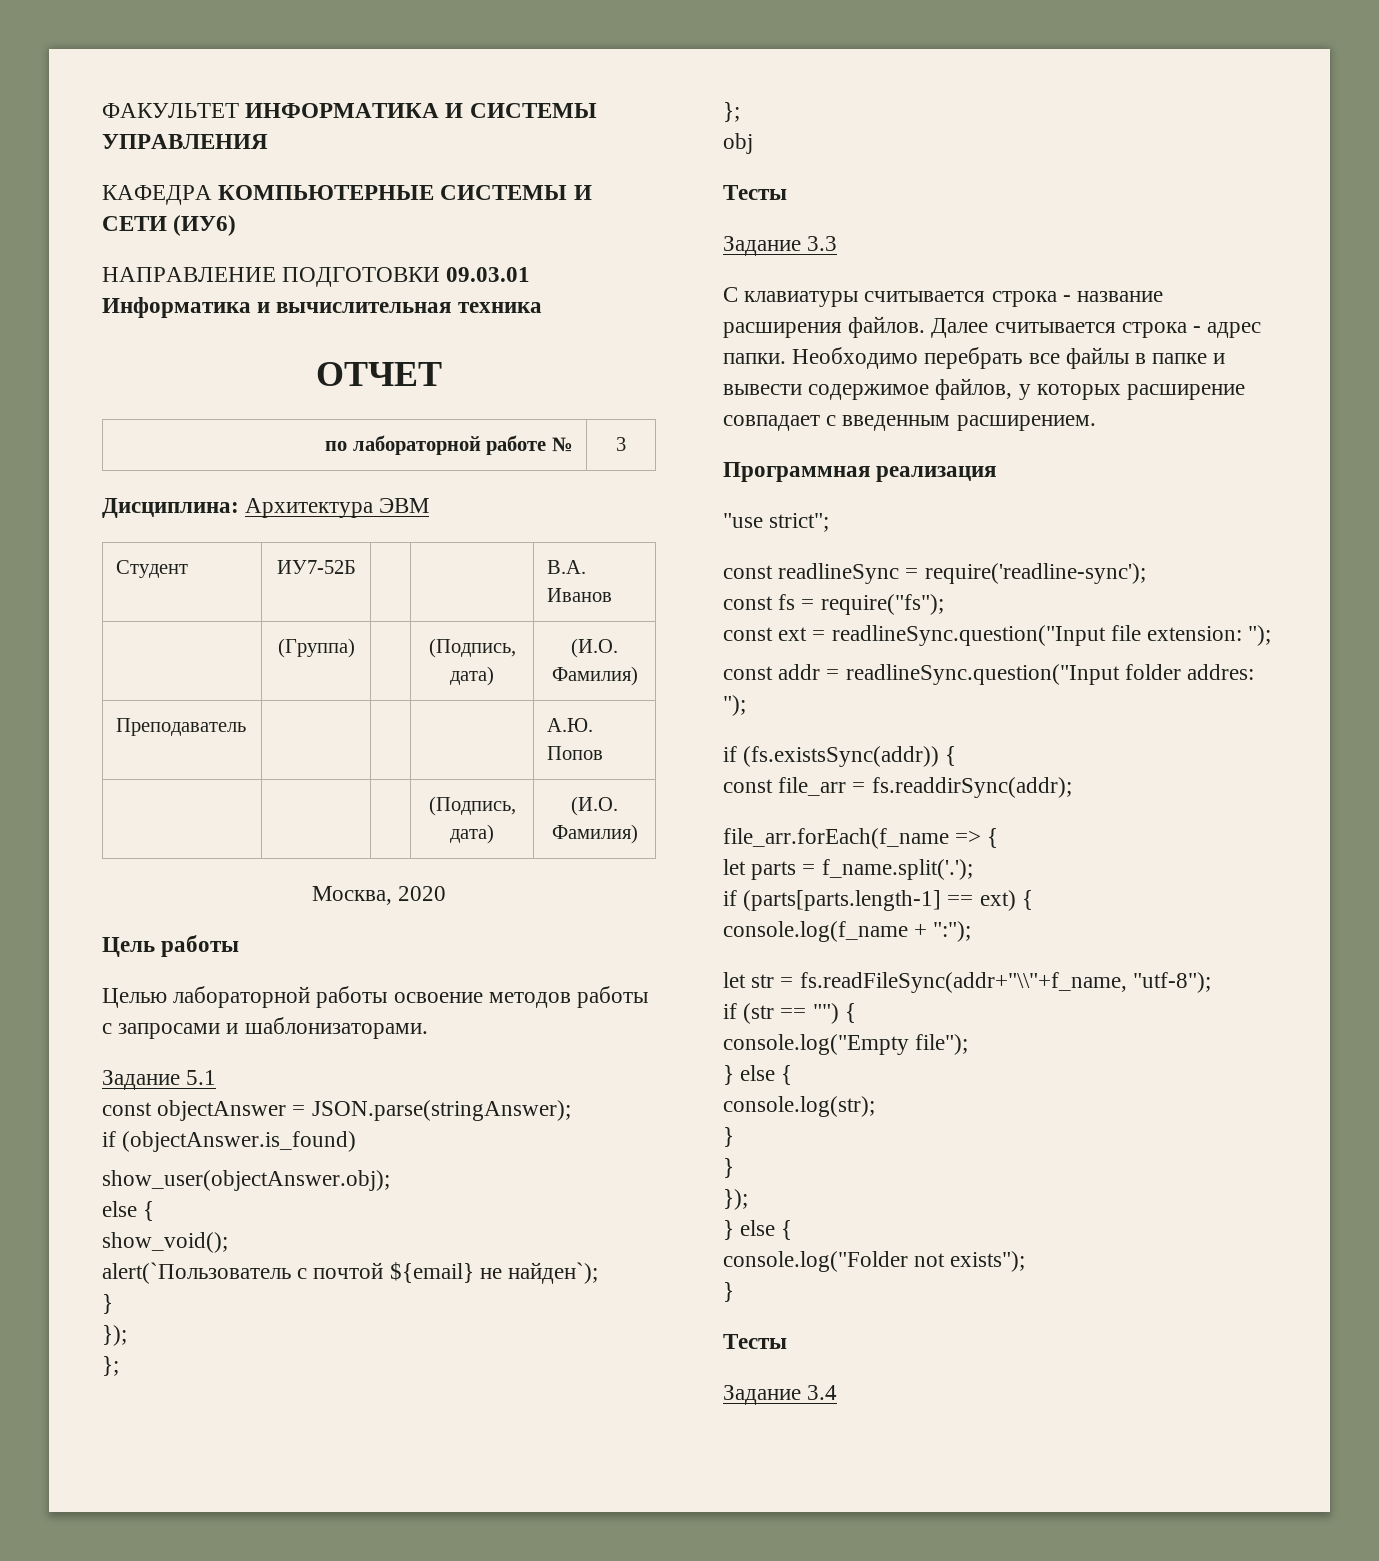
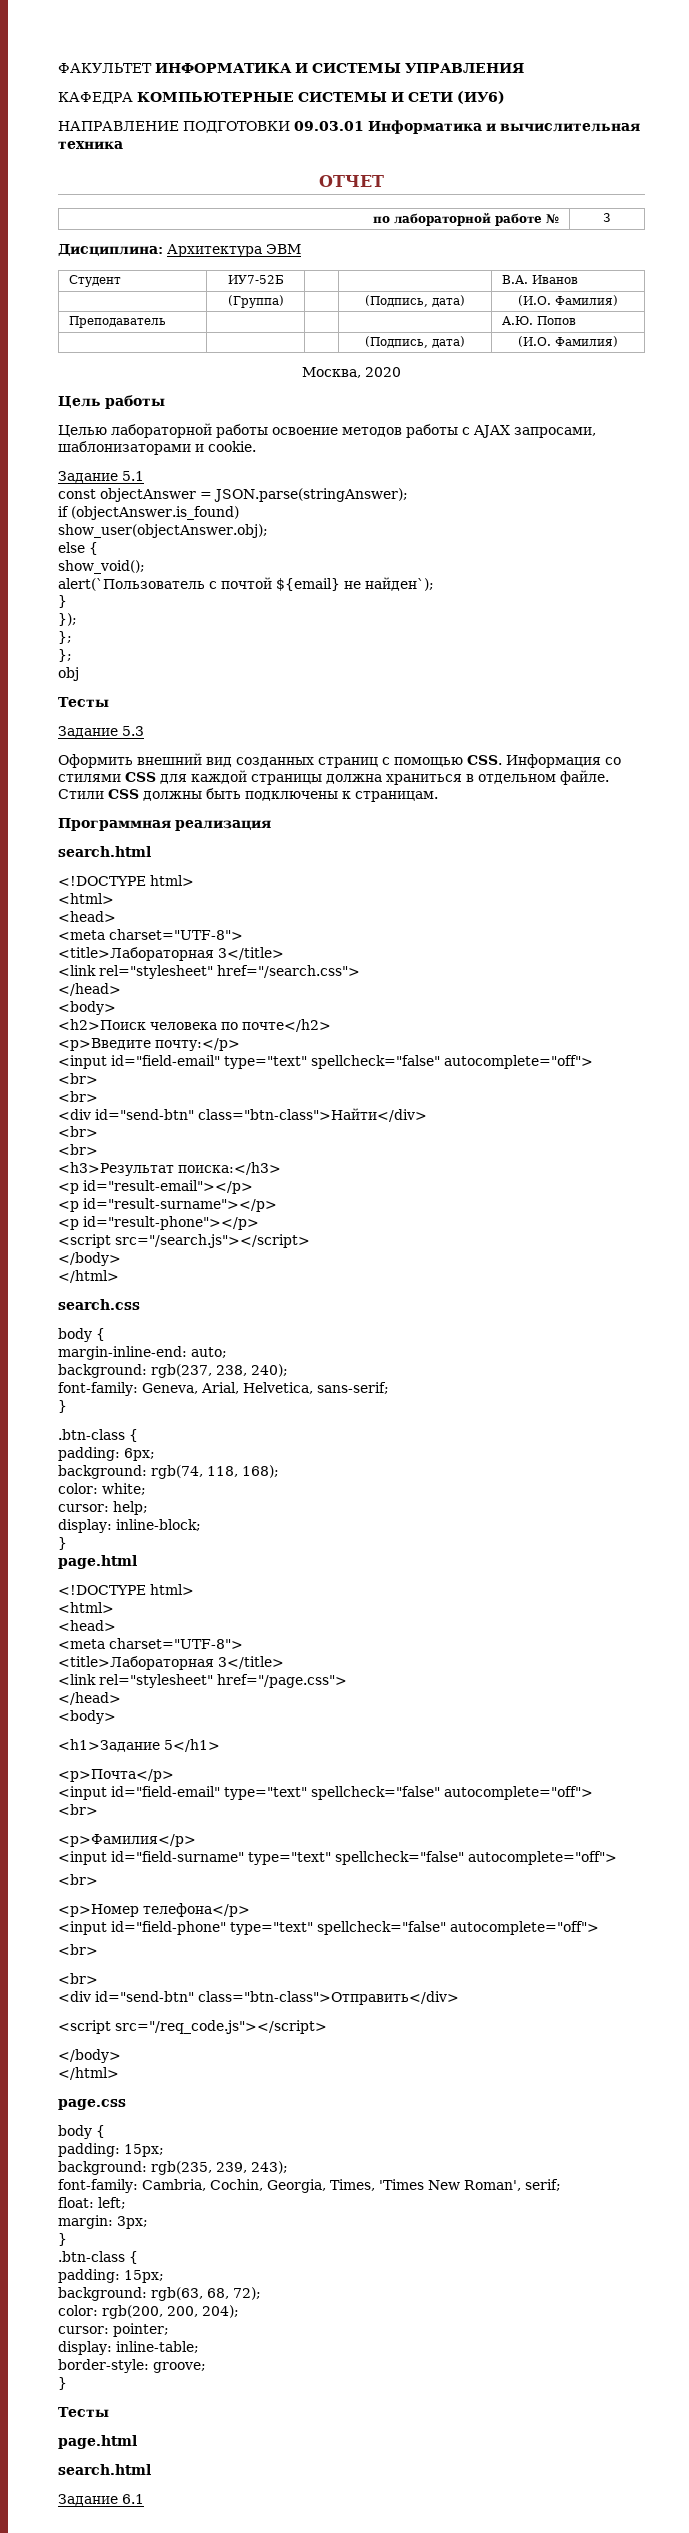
[118,1017,428,1039] запросами и шаблонизаторами. -> [473,425,596,438] [58,441,256,455] AJAX запросами, шаблонизаторами и cookie.
[807,236,838,251] [723,287,1164,307] [723,316,1262,338] [723,347,1226,369] [723,378,1246,400] [723,415,1096,431] [723,462,997,482] [723,513,830,532] [723,563,1146,584] [723,594,944,615] [723,625,1272,646] [723,664,1255,685] [723,695,746,716] [723,746,957,767] [723,777,1072,798] [723,828,999,849] [723,859,973,880] [723,890,1033,911] [723,921,972,942] [723,972,1211,993] [723,1003,856,1024] [723,1034,969,1055] [723,1065,793,1085] [723,1096,875,1117] [723,1127,734,1147] [723,1158,734,1178] [723,1189,748,1210] [723,1220,793,1240] [723,1251,1026,1272] 3.3 // С клавиатуры считывается строка - название расширения файлов. Далее считывается строка - адрес папки. Необходимо перебрать все файлы в папке и вывести содержимое файлов, у которых расширение совпадает с введенным расширением. // Программная реализация // "use strict"; // const readlineSync = require('readline-sync'); // const fs = require("fs"); // const ext = readlineSync.question("Input file extension: "); // const addr = readlineSync.question("Input folder addres: "); // if (fs.existsSync(addr)) { // const file_arr = fs.readdirSync(addr); // file_arr.forEach(f_name => { // let parts = f_name.split('.'); // if (parts[parts.length-1] == ext) { // console.log(f_name + ":"); // let str = fs.readFileSync(addr+"\\"+f_name, "utf-8"); // if (str == "") { // console.log("Empty file"); // } else { // console.log(str); // } // } // }); // } else { // console.log("Folder not exists"); -> [122,726,144,736] [58,753,621,768] [58,770,609,785] [58,788,438,802] [58,818,271,831] [58,846,151,857] [58,875,194,886] [58,893,114,904] [58,911,116,922] [58,929,243,940] [58,947,284,961] [58,965,360,979] [58,983,121,996] [58,1001,116,1015] [58,1019,331,1032] [58,1038,240,1051] [58,1055,593,1069] [58,1073,98,1084] [58,1091,98,1102] [58,1108,427,1122] [58,1126,98,1137] [58,1144,98,1155] [58,1162,281,1176] [58,1180,253,1194] [58,1198,277,1212] [58,1216,259,1230] [58,1234,310,1248] [58,1252,121,1266] [58,1270,119,1283] [58,1299,140,1310] [58,1328,105,1342] [58,1346,227,1360] [58,1364,288,1378] [58,1382,389,1396] [58,1400,67,1413] [58,1429,138,1442] [58,1447,155,1461] [58,1465,279,1479] [58,1483,146,1495] [58,1501,148,1515] [58,1519,201,1533] [58,1537,67,1550] [58,1555,137,1569] [58,1584,194,1595] [58,1602,114,1613] [58,1620,116,1631] [58,1638,243,1649] [58,1656,284,1670] [58,1674,347,1688] [58,1692,121,1705] [58,1710,116,1724] [58,1739,220,1752] [58,1769,174,1782] [58,1786,593,1800] [58,1804,98,1815] [58,1834,196,1847] [58,1851,617,1865] [58,1874,98,1885] [58,1903,250,1917] [58,1921,599,1935] [58,1944,98,1955] [58,1973,98,1984] [58,1991,459,2005] [58,2020,327,2034] [58,2049,121,2063] [58,2067,119,2080] [58,2099,126,2110] [58,2125,105,2139] [58,2143,164,2157] [58,2161,288,2175] [58,2179,561,2193] [58,2197,126,2209] [58,2215,148,2229] [58,2233,67,2246] [58,2251,138,2264] [58,2269,164,2283] [58,2287,261,2301] [58,2305,239,2319] [58,2323,169,2337] [58,2341,199,2355] [58,2359,206,2373] 5.3 // Оформить внешний вид созданных страниц с помощью CSS. Информация со стилями CSS для каждой страницы должна храниться в отдельном файле. Стили CSS должны быть подключены к страницам. // Программная реализация // search.html // <!DOCTYPE html> // <html> // <head> // <meta charset="UTF-8"> // <title>Лабораторная 3</title> // <link rel="stylesheet" href="/search.css"> // </head> // <body> // <h2>Поиск человека по почте</h2> // <p>Введите почту:</p> // <input id="field-email" type="text" spellcheck="false" autocomplete="off"> // <br> // <br> // <div id="send-btn" class="btn-class">Найти</div> // <br> // <br> // <h3>Результат поиска:</h3> // <p id="result-email"></p> // <p id="result-surname"></p> // <p id="result-phone"></p> // <script src="/search.js"></script> // </body> // </html> // search.css // body { // margin-inline-end: auto; // background: rgb(237, 238, 240); // font-family: Geneva, Arial, Helvetica, sans-serif; // } // .btn-class { // padding: 6px; // background: rgb(74, 118, 168); // color: white; // cursor: help; // display: inline-block; // } // page.html // <!DOCTYPE html> // <html> // <head> // <meta charset="UTF-8"> // <title>Лабораторная 3</title> // <link rel="stylesheet" href="/page.css"> // </head> // <body> // <h1>Задание 5</h1> // <p>Почта</p> // <input id="field-email" type="text" spellcheck="false" autocomplete="off"> // <br> // <p>Фамилия</p> // <input id="field-surname" type="text" spellcheck="false" autocomplete="off"> // <br> // <p>Номер телефона</p> // <input id="field-phone" type="text" spellcheck="false" autocomplete="off"> // <br> // <br> // <div id="send-btn" class="btn-class">Отправить</div> // <script src="/req_code.js"></script> // </body> // </html> // page.css // body { // padding: 15px; // background: rgb(235, 239, 243); // font-family: Cambria, Cochin, Georgia, Times, 'Times New Roman', serif; // float: left; // margin: 3px; // } // .btn-class { // padding: 15px; // background: rgb(63, 68, 72); // color: rgb(200, 200, 204); // cursor: pointer; // display: inline-table; // border-style: groove;
[723,1385,838,1405] // Задание 3.4 -> [58,2435,137,2449] [58,2464,151,2475] [58,2494,144,2506] // page.html // search.html // Задание 6.1

